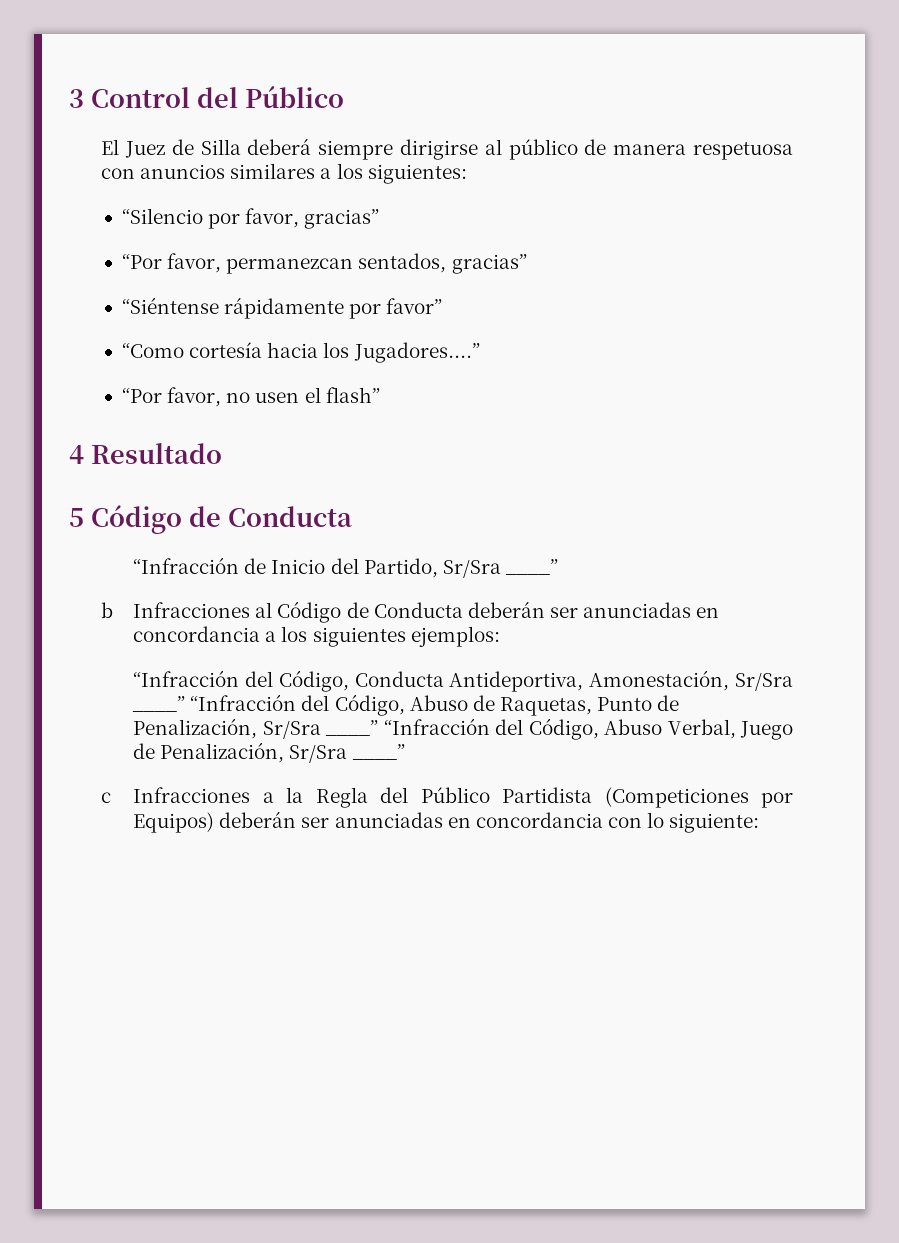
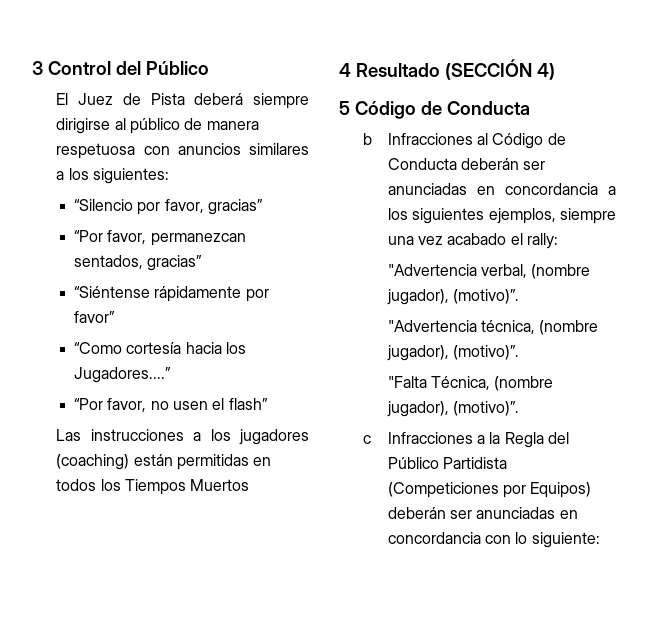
[200,139,241,155] Silla -> [150,93,185,105] Pista
(380, 395) none -> [56,429,309,445] [56,454,272,470] [56,479,250,495] // Las instrucciones a los jugadores (coaching) están permitidas en todos los Tiempos Muertos
(222, 453) none -> [444,59,555,80] (SECCIÓN 4)
[133,557,558,578] // “Infracción de Inicio del Partido, Sr/Sra ____” -> (530, 108) none
[410,626,500,647] [133,670,794,692] [132,694,680,716] [133,718,793,740] [133,742,405,763] ejemplos: // “Infracción del Código, Conducta Antideportiva, Amonestación, Sr/Sra ____” “Infracción del Código, Abuso de Raquetas, Punto de Penalización, Sr/Sra ____” “Infracción del Código, Abuso Verbal, Juego de Penalización, Sr/Sra ____” -> [488,208,616,224] [387,233,558,249] [387,264,591,279] [386,289,519,305] [387,320,599,335] [386,345,519,361] [387,376,554,391] [386,401,519,417] ejemplos, siempre una vez acabado el rally: // "Advertencia verbal, (nombre jugador), (motivo)”. // "Advertencia técnica, (nombre jugador), (motivo)”. // "Falta Técnica, (nombre jugador), (motivo)”.

